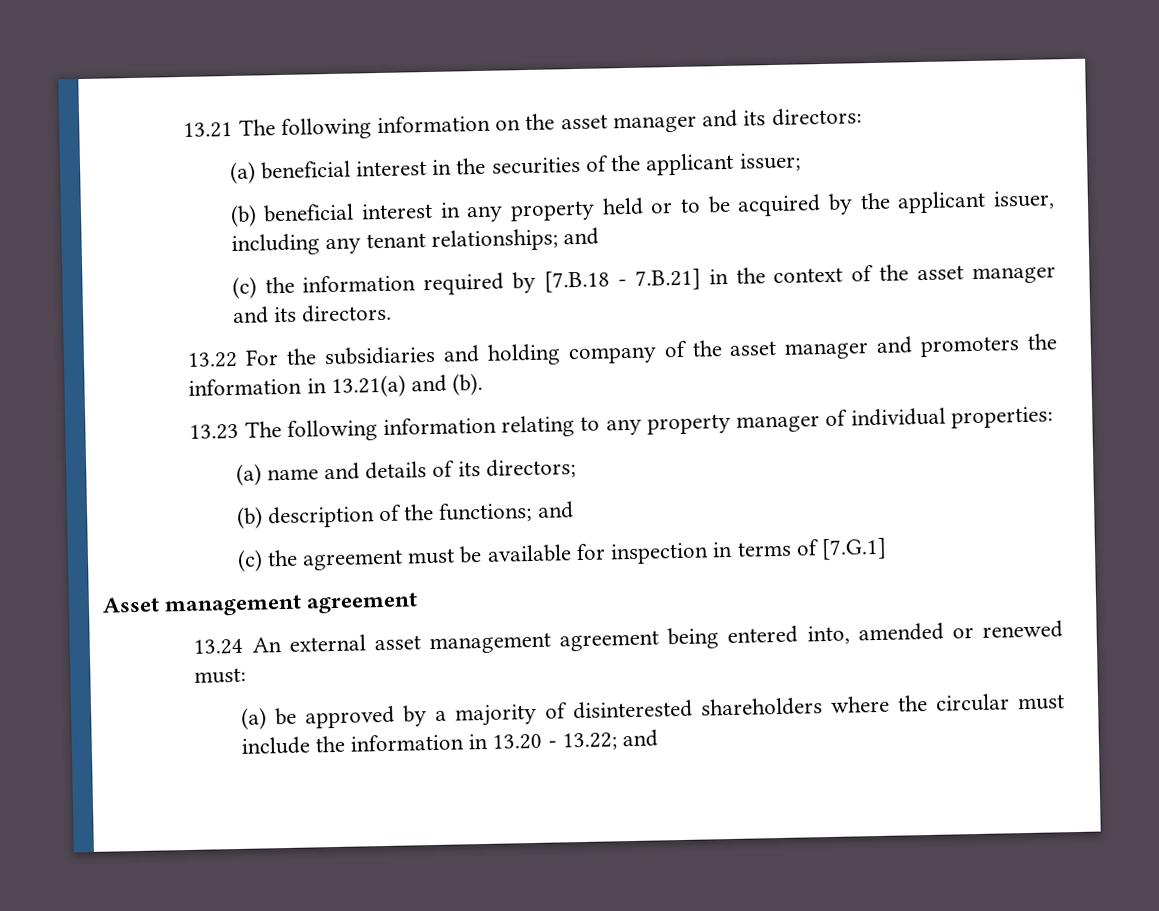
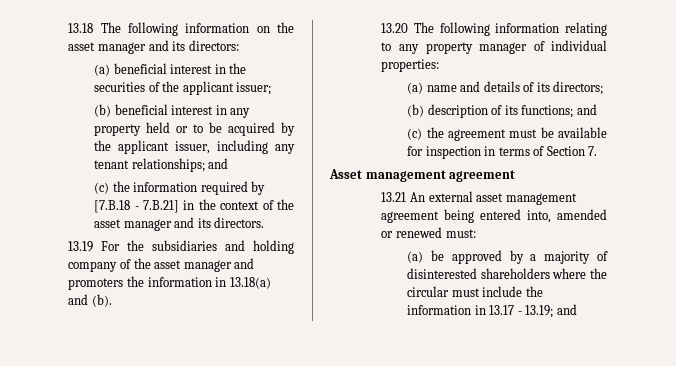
[183,121,234,138] 13.21 -> [68,23,94,33] 13.18
[187,351,239,368] 13.22 -> [68,241,94,252] 13.19
[330,374,406,399] 13.21(a) -> [229,277,271,289] 13.18(a)
[189,423,240,440] 13.23 -> [381,23,409,33] 13.20
[403,503,435,521] the -> [504,105,518,115] its
[820,537,887,561] [7.G.1] -> [546,146,598,156] Section 7.
[193,638,244,655] 13.24 -> [381,192,407,202] 13.21
[492,732,617,751] 13.20 - 13.22; -> [489,305,554,318] 13.17 - 13.19;

